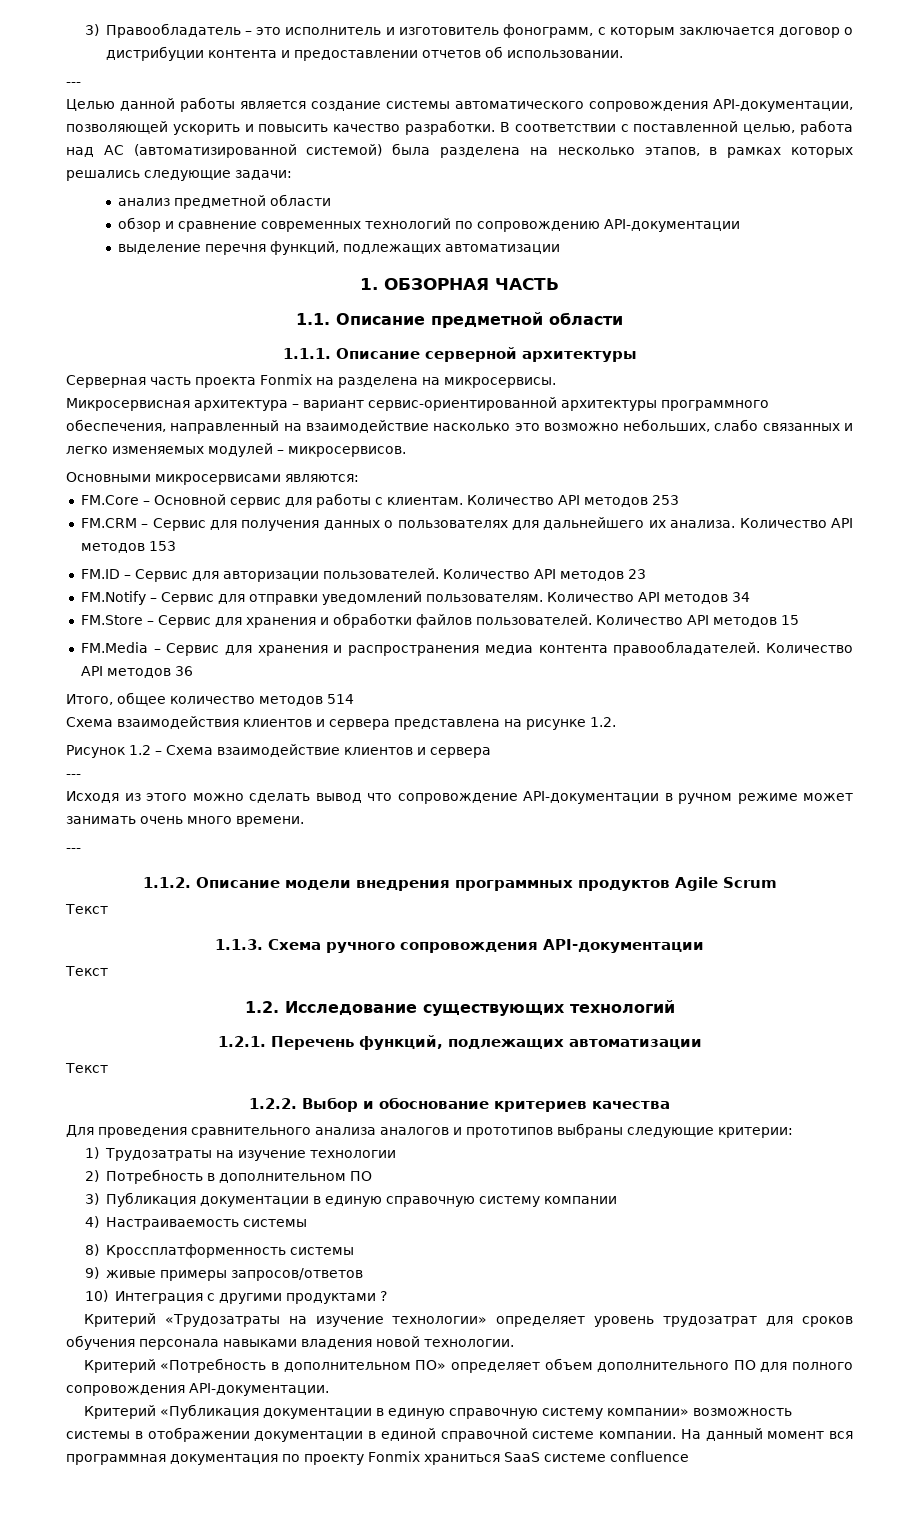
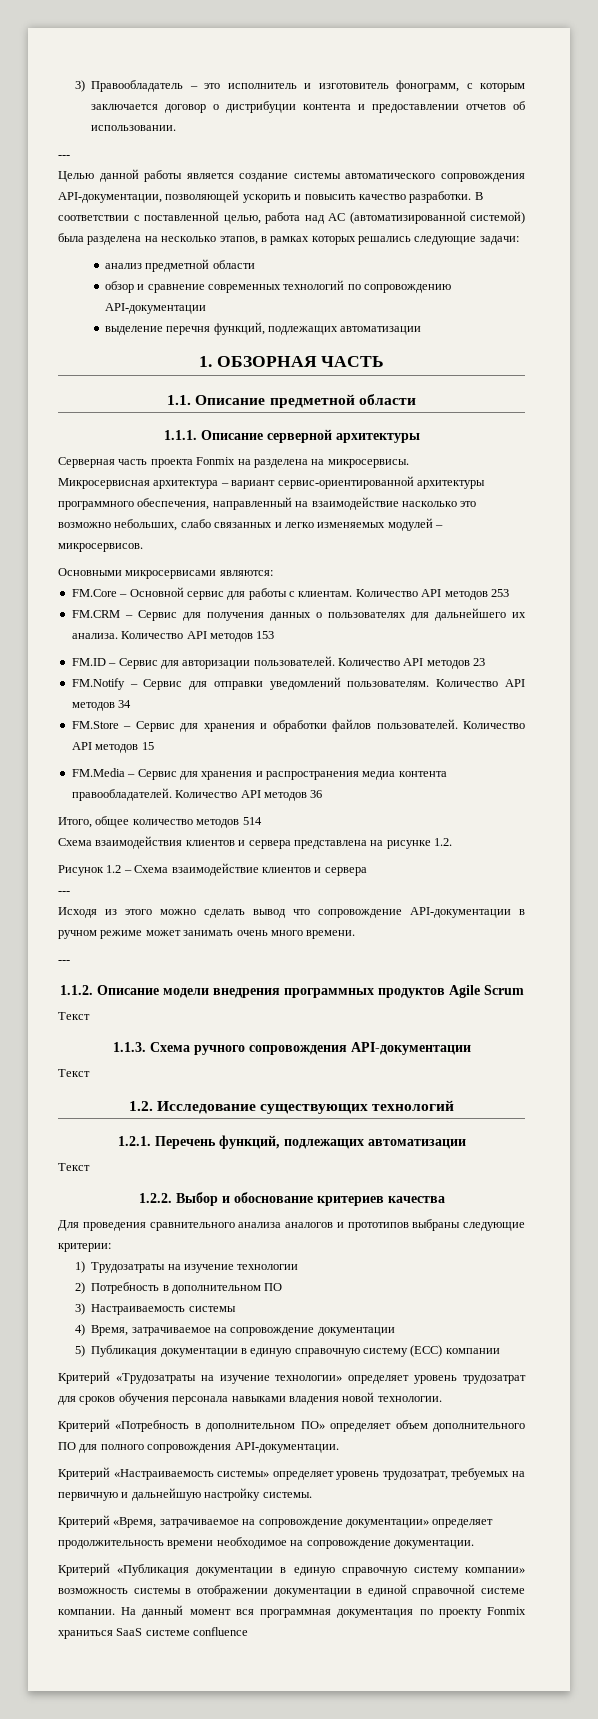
(99, 1199) none -> [91,1304,236,1315] [74,1324,395,1336] [74,1345,85,1357] Настраиваемость системы // 4) Время, затрачиваемое на сопровождение документации // 5)
(540, 1201) none -> [410,1345,443,1357] (ЕСС)
[84,1216,307,1230] [84,1244,354,1258] [84,1267,363,1281] [84,1290,387,1304] // 4) Настраиваемость системы // 8) Кроссплатформенность системы // 9) живые примеры запросов/ответов // 10) Интеграция с другими продуктами ? -> (500, 1351) none
(329, 1389) none -> [58,1467,525,1480] [58,1488,312,1501] [58,1515,494,1528] [58,1537,474,1549] // Критерий «Настраиваемость системы» определяет уровень трудозатрат, требуемых на первичную и дальнейшую настройку системы. // Критерий «Время, затрачиваемое на сопровождение документации» определяет продолжительность времени необходимое на сопровождение документации.

